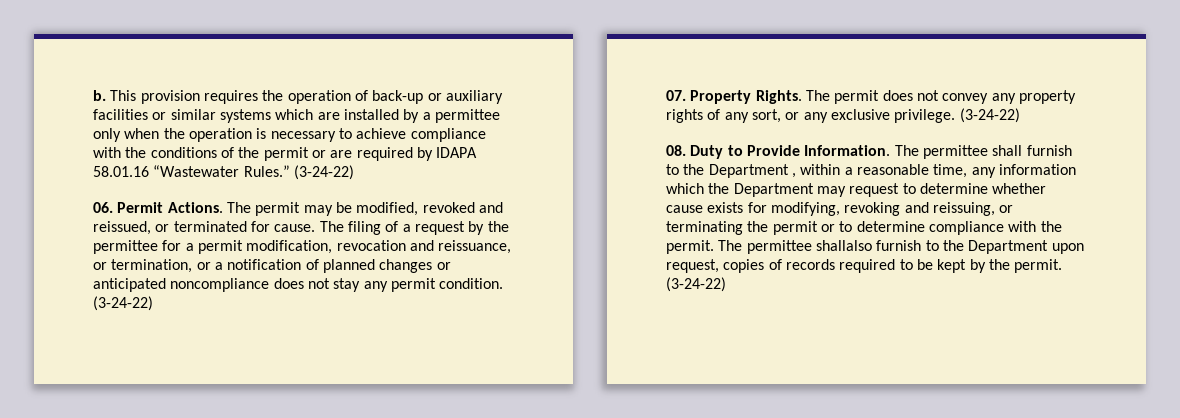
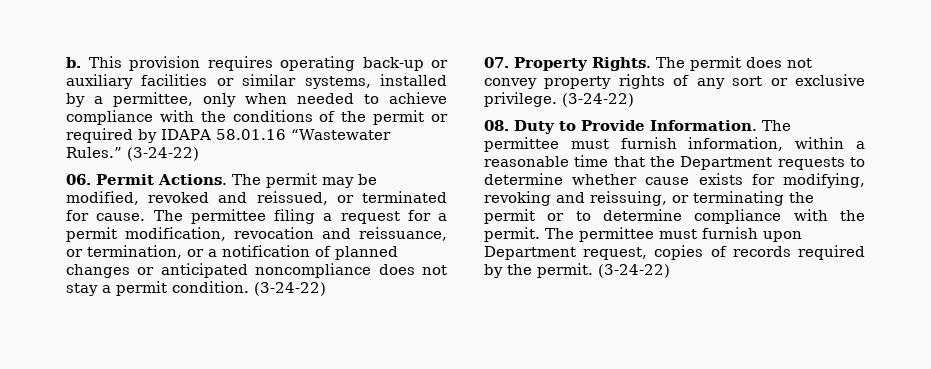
[262,90,368,104] the operation of -> [280,56,355,71] operating
[219,109,340,123] systems which are -> [304,76,371,89] systems,
[434,109,500,123] permittee -> [113,92,193,107] permittee,
[163,128,336,142] the operation is necessary -> [297,93,354,104] needed
[330,150,353,158] are -> (448, 118) none
[347,221,509,235] [93,240,158,254] filing of a request by the permittee -> [190,209,400,224] permittee filing a request
[363,281,388,292] any -> [102,285,111,293] a
[991,93,1016,104] any -> (537, 83) none
[751,109,828,123] sort, or any -> [732,76,788,86] sort or
[992,145,1072,156] [666,164,1076,178] [666,183,900,197] shall furnish to the Department , within a reasonable time, any information which the Department may request -> [570,137,865,151] [484,155,845,170] must furnish information, within a reasonable time that the Department requests
[815,240,1084,254] shallalso furnish to the Department upon -> [659,227,802,242] [484,246,576,260] must furnish upon Department
[899,259,967,273] to be kept -> (865, 252) none

